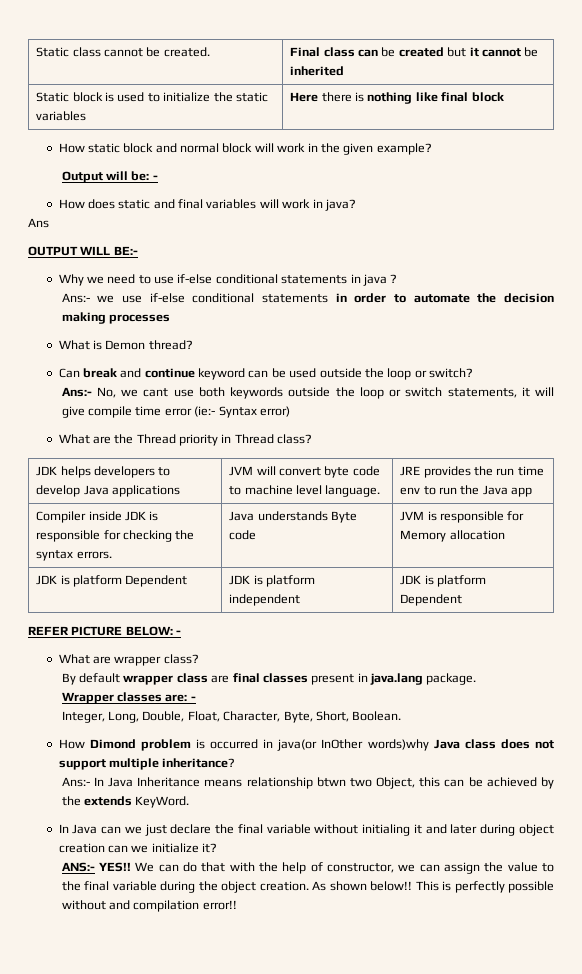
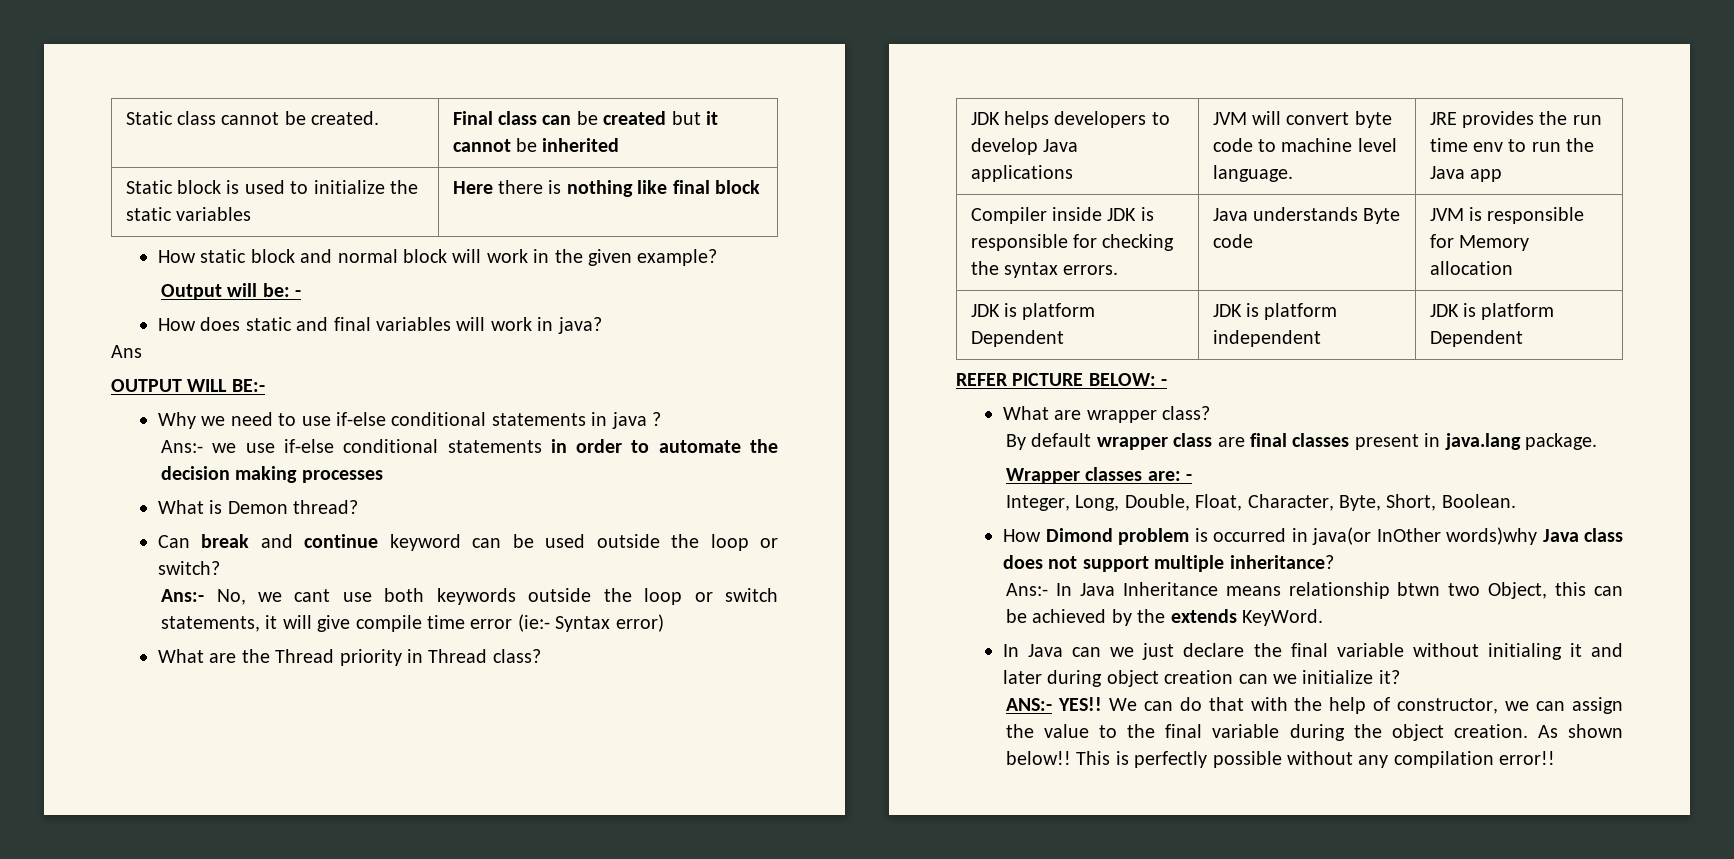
[109,900,131,910] and -> [1358,755,1389,768] any

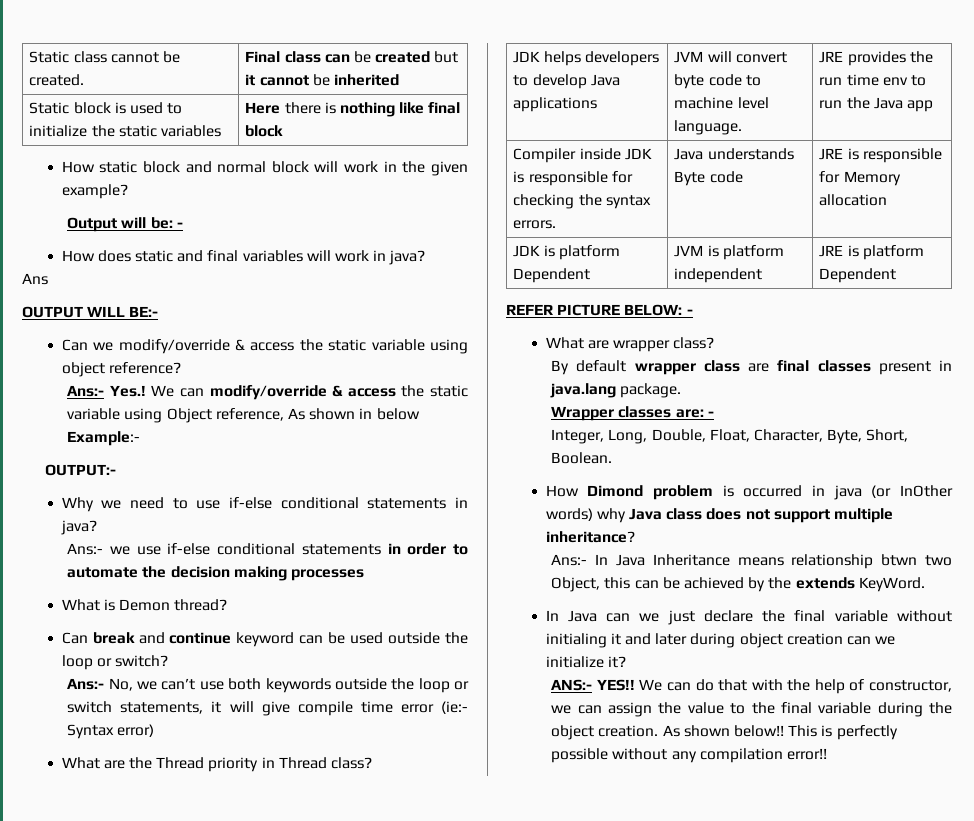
(265, 385) none -> [61,339,468,354] [61,362,181,377] [67,385,468,400] [67,408,420,423] [67,431,141,446] [44,464,116,476] // Can we modify/override & access the static variable using object reference? // Ans:- Yes.! We can modify/override & access the static variable using Object reference, As shown in below Example:- // OUTPUT:-
[611,412,662,429] java ? -> [60,520,97,535] java?
[294,589,331,602] cant -> [161,678,196,690] can’t
[1429,208,1464,221] JVM -> [819,148,844,160] JRE
[1212,304,1242,317] JDK -> [674,245,704,257] JVM
[1429,304,1459,317] JDK -> [819,245,844,257] JRE
[1312,527,1538,545] java(or InOther words)why -> [833,485,953,500] [545,508,626,523] java (or InOther words) why

